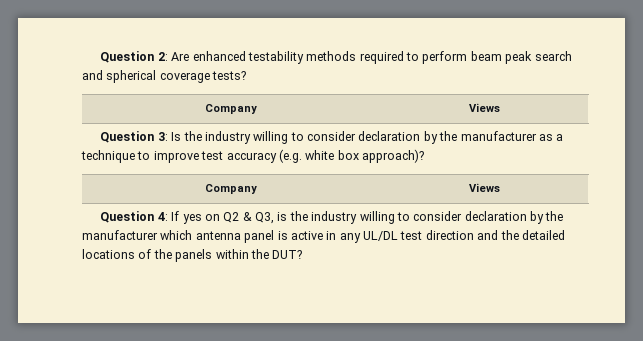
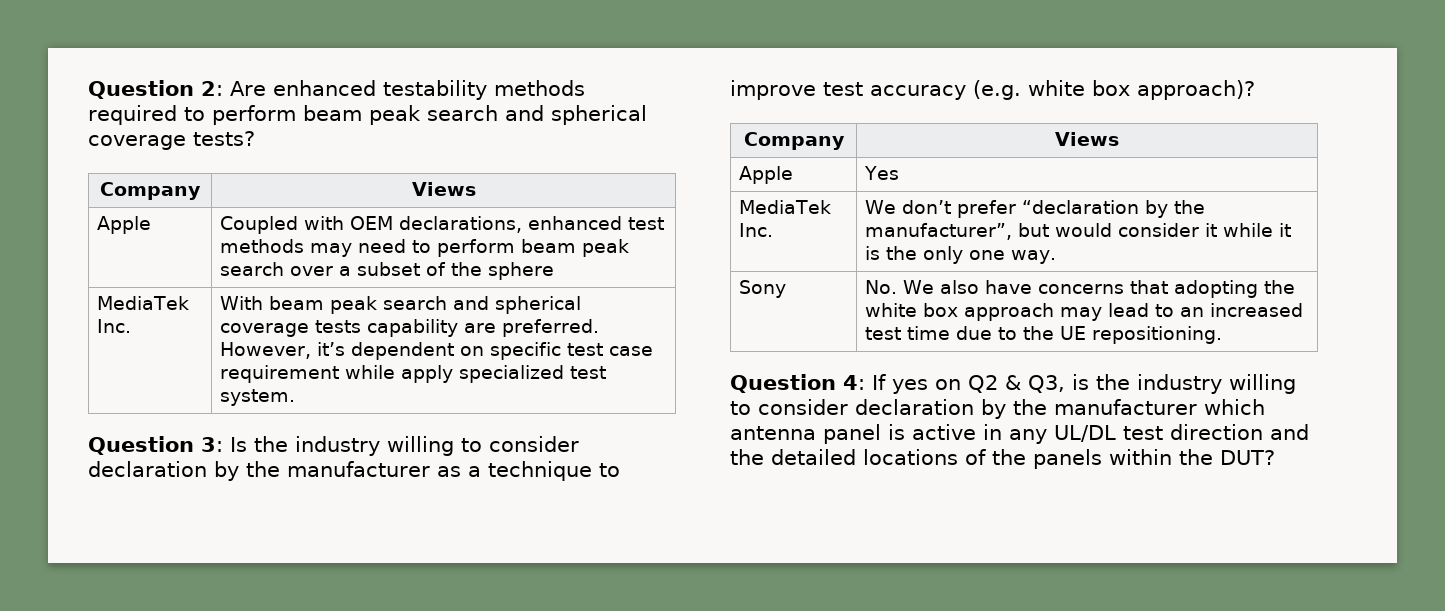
(500, 107) none -> [96,216,151,234] [219,216,664,234] [219,239,629,257] [219,262,554,280] [96,296,189,310] [96,319,131,333] [219,296,581,314] [219,319,599,337] [219,342,653,360] [219,365,606,383] [219,389,295,406] // Apple | Coupled with OEM declarations, enhanced test methods may need to perform beam peak search over a subset of the sphere // MediaTek Inc. | With beam peak search and spherical coverage tests capability are preferred. However, it’s dependent on specific test case requirement while apply specialized test system.
(500, 187) none -> [738,166,793,184] [863,166,899,180] [738,200,831,214] [738,223,773,237] [864,200,1205,218] [864,223,1291,240] [864,246,1056,264] [738,280,786,298] [864,280,1295,298] [864,303,1303,321] [864,326,1222,344] // Apple | Yes // MediaTek Inc. | We don’t prefer “declaration by the manufacturer”, but would consider it while it is the only one way. // Sony | No. We also have concerns that adopting the white box approach may lead to an increased test time due to the UE repositioning.

